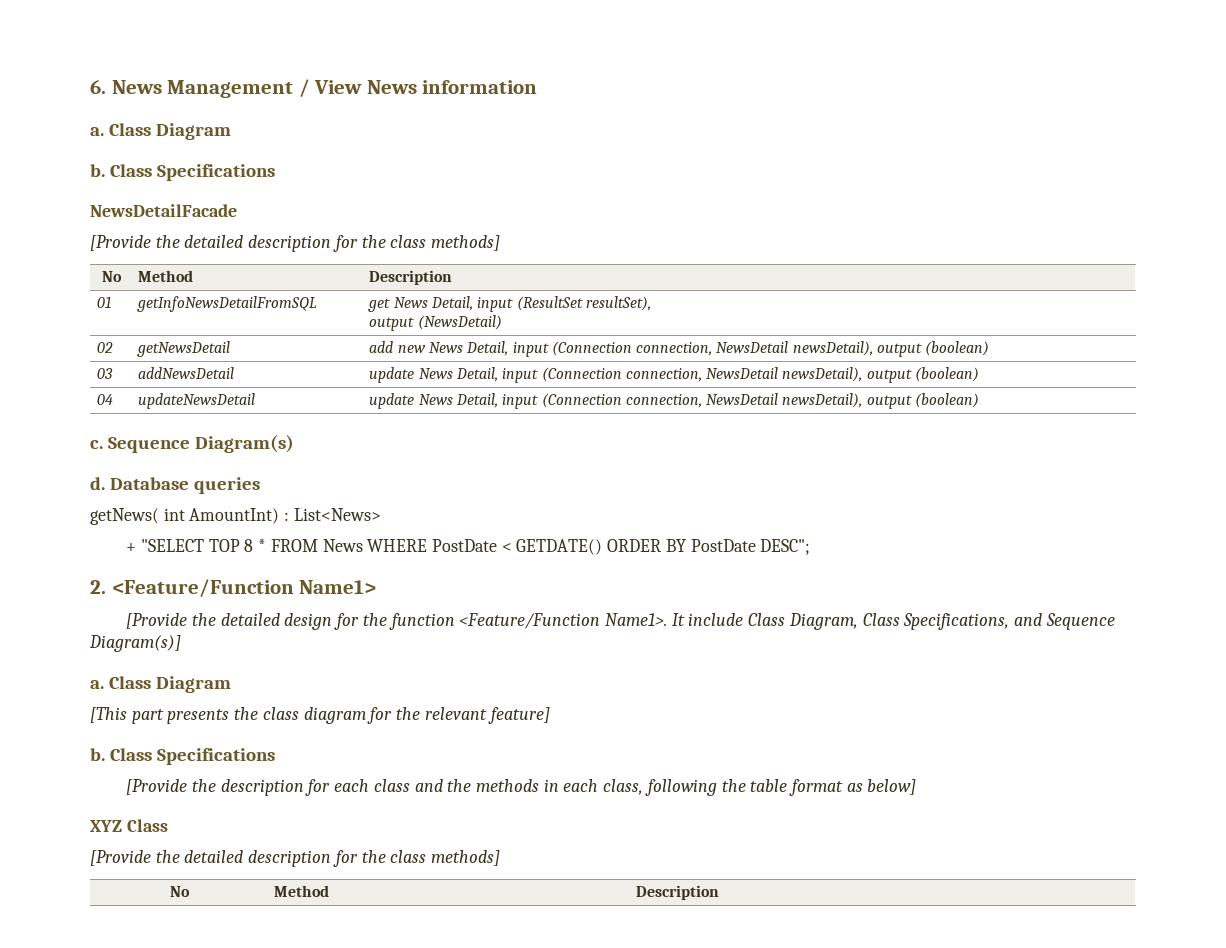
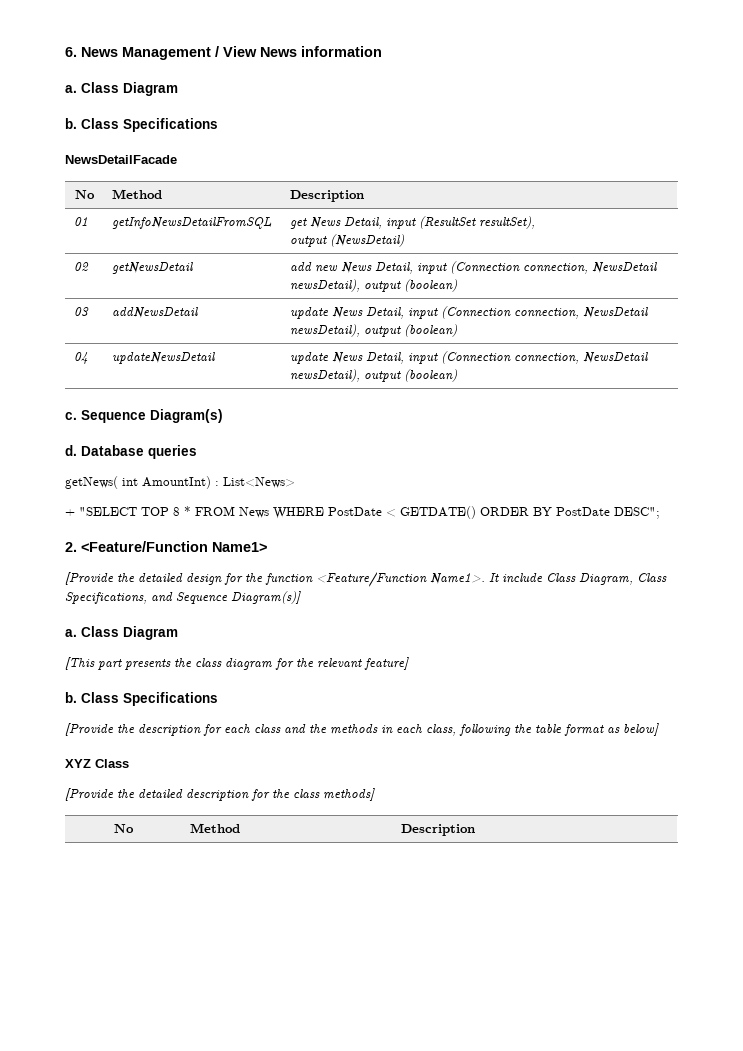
[90,235,501,252] // [Provide the detailed description for the class methods] -> (177, 159) none

